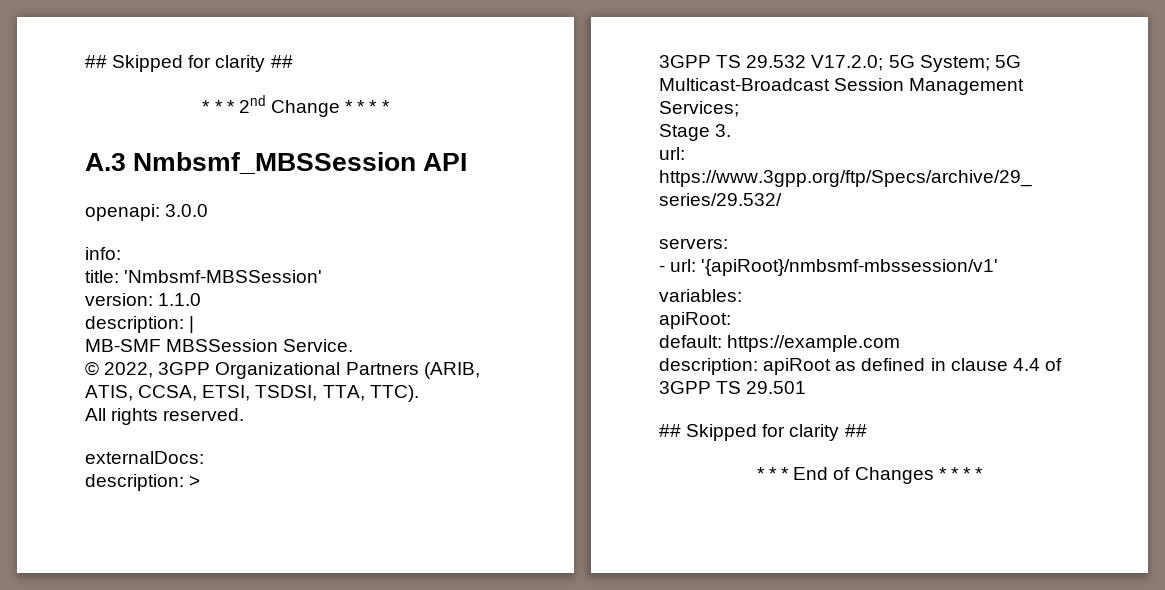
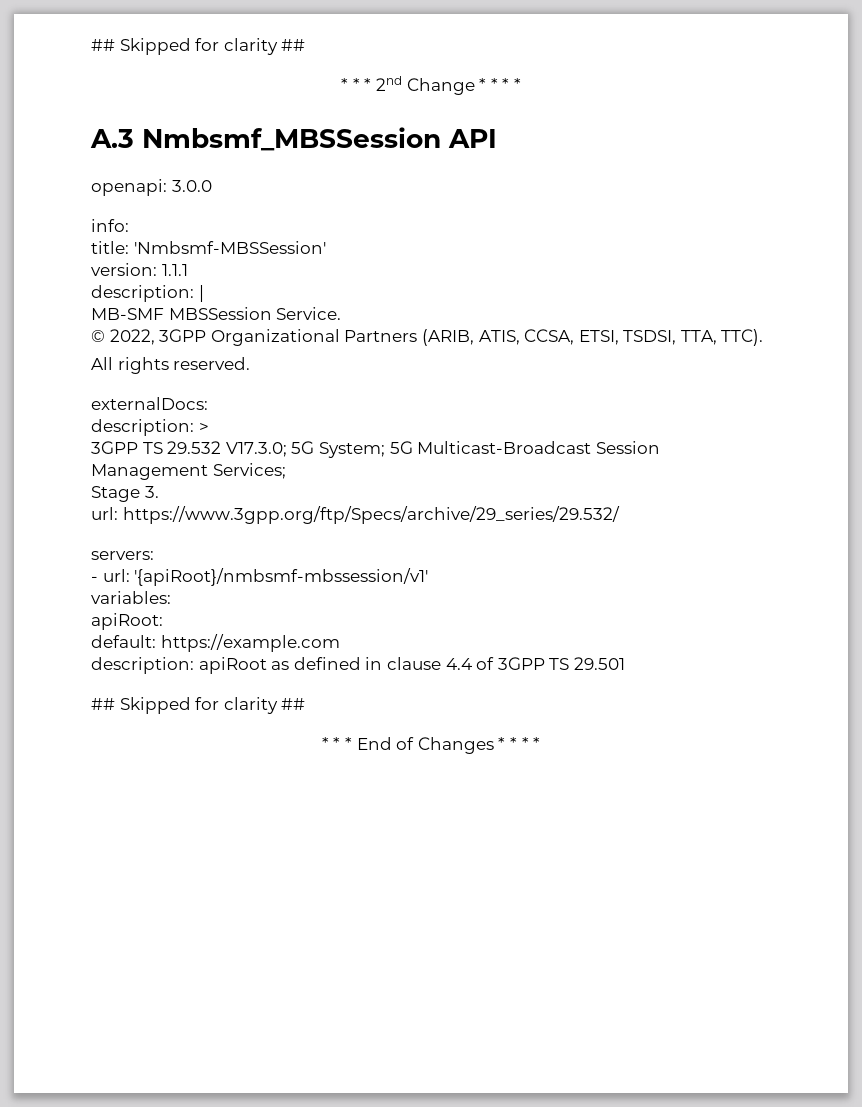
[158,293,202,306] 1.1.0 -> [161,264,188,276] 1.1.1
[811,55,884,71] V17.2.0; -> [225,442,287,457] V17.3.0;

